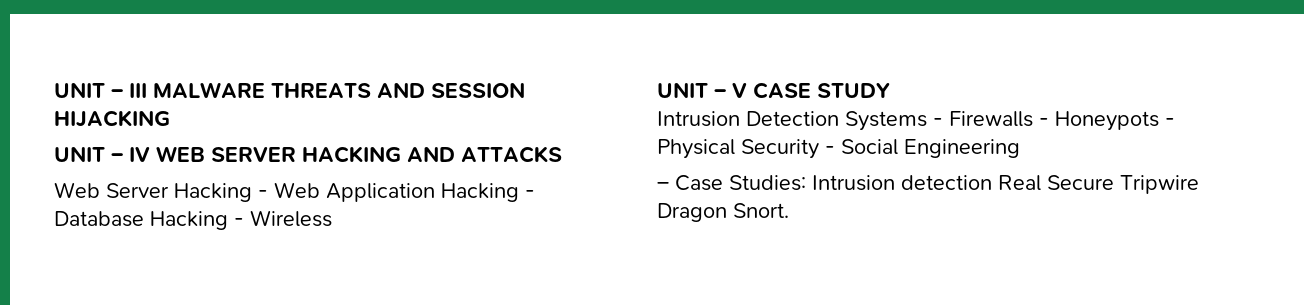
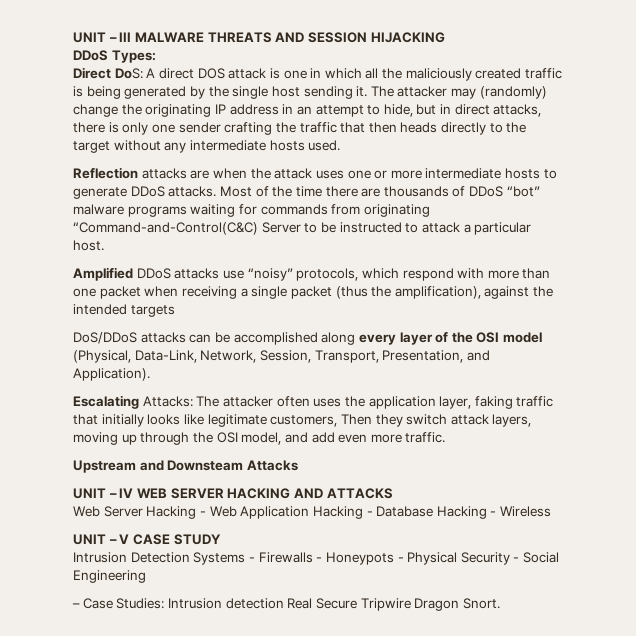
(170, 119) none -> [73,50,156,63] [73,67,563,81] [73,86,547,99] [73,104,542,117] [73,122,527,135] [73,140,341,153] [73,167,557,179] [73,186,540,199] [73,204,430,217] [73,222,532,235] [73,240,104,251] [73,267,551,281] [73,286,554,299] [73,304,175,317] [73,332,543,345] [73,350,490,363] [73,368,150,381] [73,395,554,409] [73,414,532,427] [73,432,446,445] [73,460,298,473] // DDoS Types: // Direct DoS: A direct DOS attack is one in which all the maliciously created traffic is being generated by the single host sending it. The attacker may (randomly) change the originating IP address in an attempt to hide, but in direct attacks, there is only one sender crafting the traffic that then heads directly to the target without any intermediate hosts used. // Reflection attacks are when the attack uses one or more intermediate hosts to generate DDoS attacks. Most of the time there are thousands of DDoS “bot” malware programs waiting for commands from originating “Command-and-Control(C&C) Server to be instructed to attack a particular host. // Amplified DDoS attacks use “noisy” protocols, which respond with more than one packet when receiving a single packet (thus the amplification), against the intended targets // DoS/DDoS attacks can be accomplished along every layer of the OSI model (Physical, Data-Link, Network, Session, Transport, Presentation, and Application). // Escalating Attacks: The attacker often uses the application layer, faking traffic that initially looks like legitimate customers, Then they switch attack layers, moving up through the OSI model, and add even more traffic. // Upstream and Downsteam Attacks

